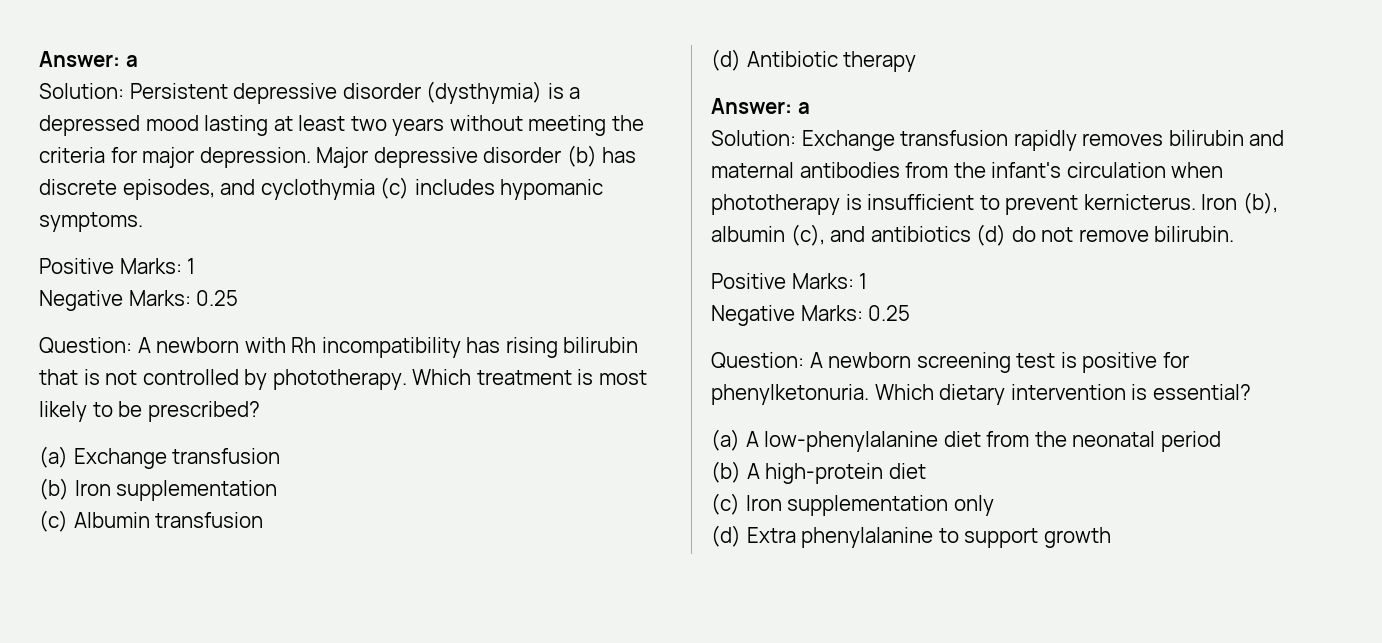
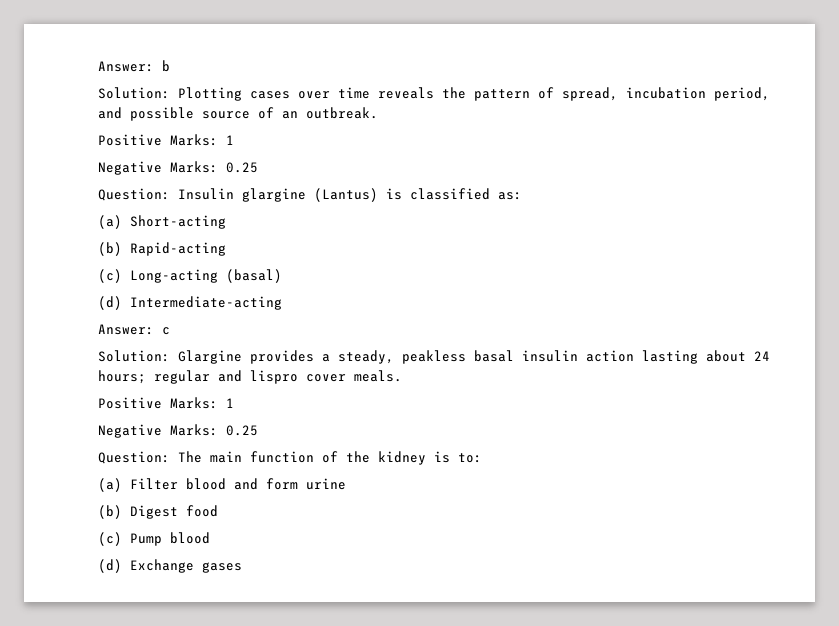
[39,51,138,67] [39,81,581,104] [39,115,644,136] [39,145,637,168] [39,177,604,200] [39,212,143,232] [39,258,196,274] [39,290,239,311] [39,337,639,358] [39,369,647,390] [39,401,260,422] [39,446,281,469] [39,478,278,501] [39,510,264,532] [711,49,917,72] [711,98,810,114] [711,130,1285,151] [711,162,1224,178] [711,192,1278,215] [711,224,1235,246] [711,273,868,289] [711,305,911,326] [711,352,1189,373] [711,384,1251,405] [711,429,1221,452] [711,461,926,484] [711,493,994,516] [711,525,1111,548] Answer: a // Solution: Persistent depressive disorder (dysthymia) is a depressed mood lasting at least two years without meeting the criteria for major depression. Major depressive disorder (b) has discrete episodes, and cyclothymia (c) includes hypomanic symptoms. // Positive Marks: 1 // Negative Marks: 0.25 // Question: A newborn with Rh incompatibility has rising bilirubin that is not controlled by phototherapy. Which treatment is most likely to be prescribed? // (a) Exchange transfusion // (b) Iron supplementation // (c) Albumin transfusion // (d) Antibiotic therapy // Answer: a // Solution: Exchange transfusion rapidly removes bilirubin and maternal antibodies from the infant's circulation when phototherapy is insufficient to prevent kernicterus. Iron (b), albumin (c), and antibiotics (d) do not remove bilirubin. // Positive Marks: 1 // Negative Marks: 0.25 // Question: A newborn screening test is positive for phenylketonuria. Which dietary intervention is essential? // (a) A low-phenylalanine diet from the neonatal period // (b) A high-protein diet // (c) Iron supplementation only // (d) Extra phenylalanine to support growth -> [98,60,170,72] [98,87,770,101] [98,107,378,121] [98,134,234,146] [98,161,258,175] [98,188,522,202] [98,215,226,229] [98,242,226,256] [98,269,282,283] [98,296,282,310] [98,324,170,335] [98,350,770,364] [98,370,402,384] [98,397,234,409] [98,424,258,438] [98,451,482,465] [98,478,346,492] [98,505,218,519] [98,532,210,546] [98,559,242,573] Answer: b // Solution: Plotting cases over time reveals the pattern of spread, incubation period, and possible source of an outbreak. // Positive Marks: 1 // Negative Marks: 0.25 // Question: Insulin glargine (Lantus) is classified as: // (a) Short-acting // (b) Rapid-acting // (c) Long-acting (basal) // (d) Intermediate-acting // Answer: c // Solution: Glargine provides a steady, peakless basal insulin action lasting about 24 hours; regular and lispro cover meals. // Positive Marks: 1 // Negative Marks: 0.25 // Question: The main function of the kidney is to: // (a) Filter blood and form urine // (b) Digest food // (c) Pump blood // (d) Exchange gases

